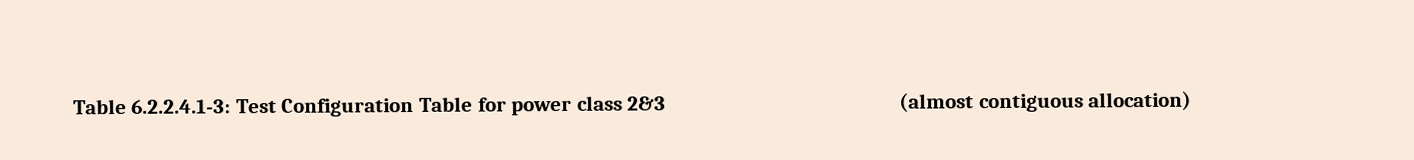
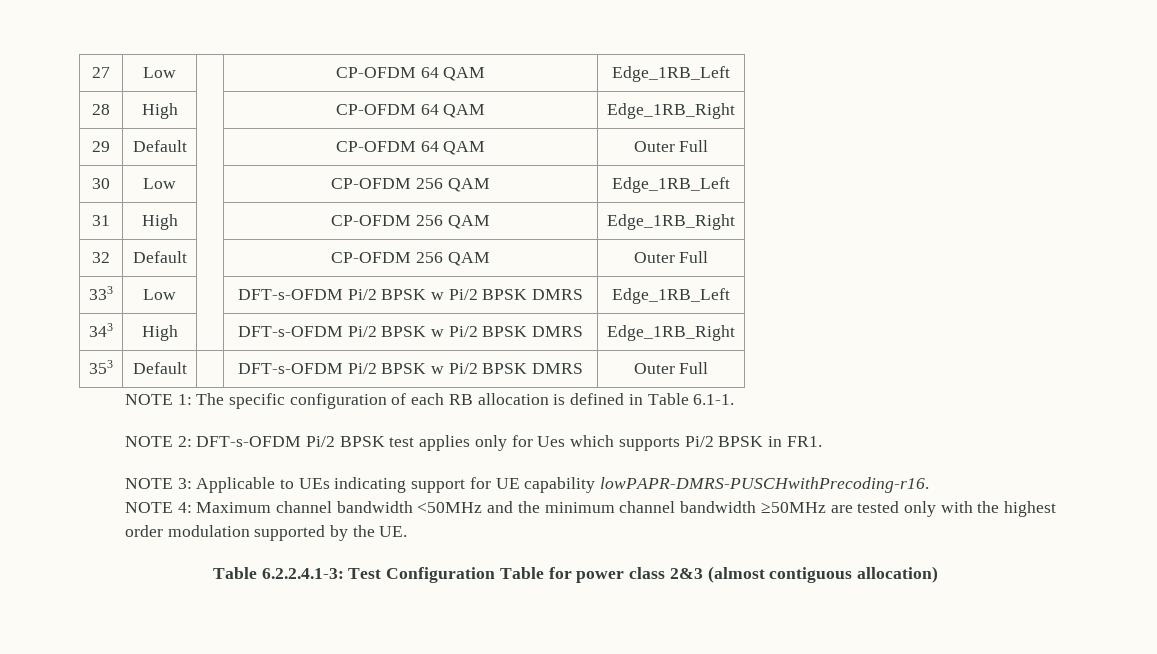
(72, 106) none -> [92,67,110,78] [143,67,176,78] [335,67,486,81] [612,66,730,82] [92,104,110,115] [141,103,178,119] [335,104,486,118] [607,103,735,119] [92,141,110,152] [132,140,187,152] [335,141,486,155] [633,140,709,152] [92,178,110,189] [143,178,176,189] [331,178,490,192] [612,177,730,193] [92,215,110,226] [141,214,178,230] [331,215,490,229] [607,214,735,230] [92,252,110,263] [132,251,187,263] [331,252,490,266] [633,251,709,263] [89,286,113,300] [143,289,176,300] [237,289,584,300] [612,288,730,304] [89,323,113,337] [141,325,178,341] [237,326,584,337] [607,325,735,341] [89,360,113,374] [132,362,187,374] [237,363,584,374] [633,362,709,374] [124,393,735,409] [124,435,822,451] [124,477,930,493] [124,501,1057,517] [124,525,408,541] 27 | Low | | CP-OFDM 64 QAM | Edge_1RB_Left // 28 | High | | CP-OFDM 64 QAM | Edge_1RB_Right // 29 | Default | | CP-OFDM 64 QAM | Outer Full // 30 | Low | | CP-OFDM 256 QAM | Edge_1RB_Left // 31 | High | | CP-OFDM 256 QAM | Edge_1RB_Right // 32 | Default | | CP-OFDM 256 QAM | Outer Full // 333 | Low | | DFT-s-OFDM Pi/2 BPSK w Pi/2 BPSK DMRS | Edge_1RB_Left // 343 | High | | DFT-s-OFDM Pi/2 BPSK w Pi/2 BPSK DMRS | Edge_1RB_Right // 353 | Default | | DFT-s-OFDM Pi/2 BPSK w Pi/2 BPSK DMRS | Outer Full // NOTE 1: The specific configuration of each RB allocation is defined in Table 6.1-1. // NOTE 2: DFT-s-OFDM Pi/2 BPSK test applies only for Ues which supports Pi/2 BPSK in FR1. // NOTE 3: Applicable to UEs indicating support for UE capability lowPAPR-DMRS-PUSCHwithPrecoding-r16. // NOTE 4: Maximum channel bandwidth <50MHz and the minimum channel bandwidth ≥50MHz are tested only with the highest order modulation supported by the UE. //

